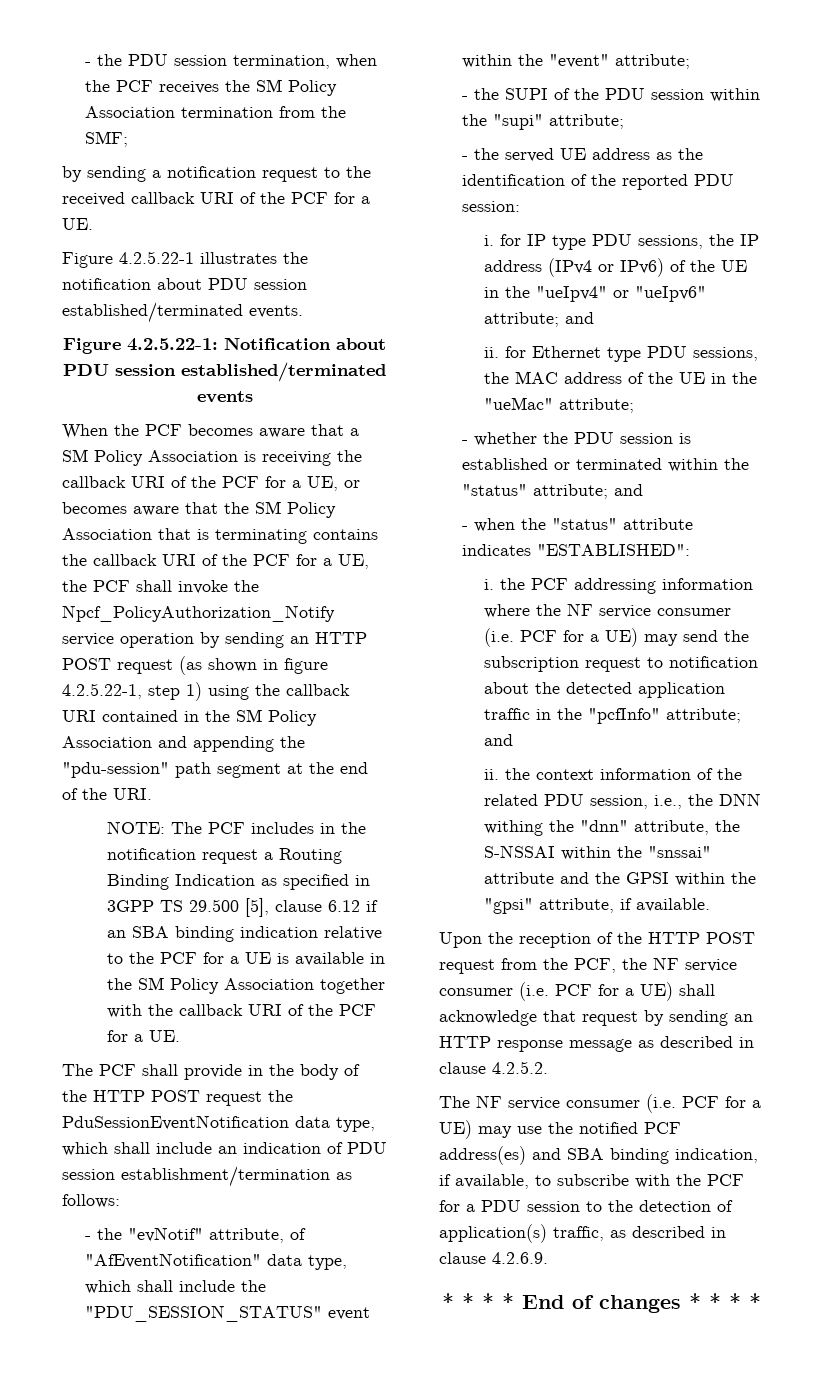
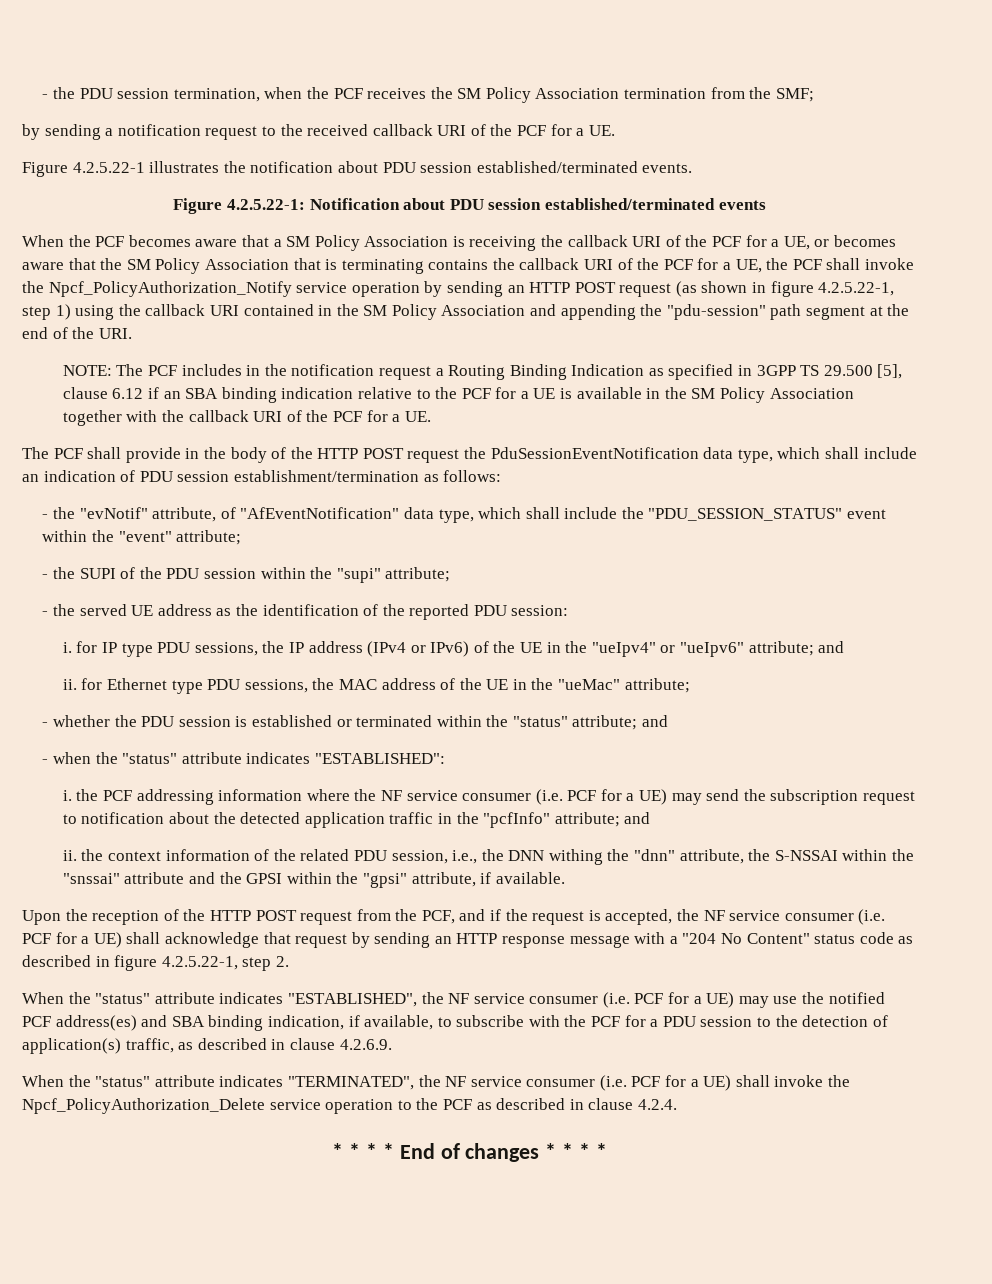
(616, 965) none -> [459,909,673,925] and if the request is accepted,
[638,1036,754,1048] [439,1061,548,1074] [439,1096,470,1108] as described in clause 4.2.5.2. // The -> [634,932,914,944] [22,955,289,971] [22,992,444,1007] with a "204 No Content" status code as described in figure 4.2.5.22-1, step 2. // When the "status" attribute indicates "ESTABLISHED", the
(548, 1258) none -> [22,1075,851,1091] [22,1098,677,1114] // When the "status" attribute indicates "TERMINATED", the NF service consumer (i.e. PCF for a UE) shall invoke the Npcf_PolicyAuthorization_Delete service operation to the PCF as described in clause 4.2.4.

